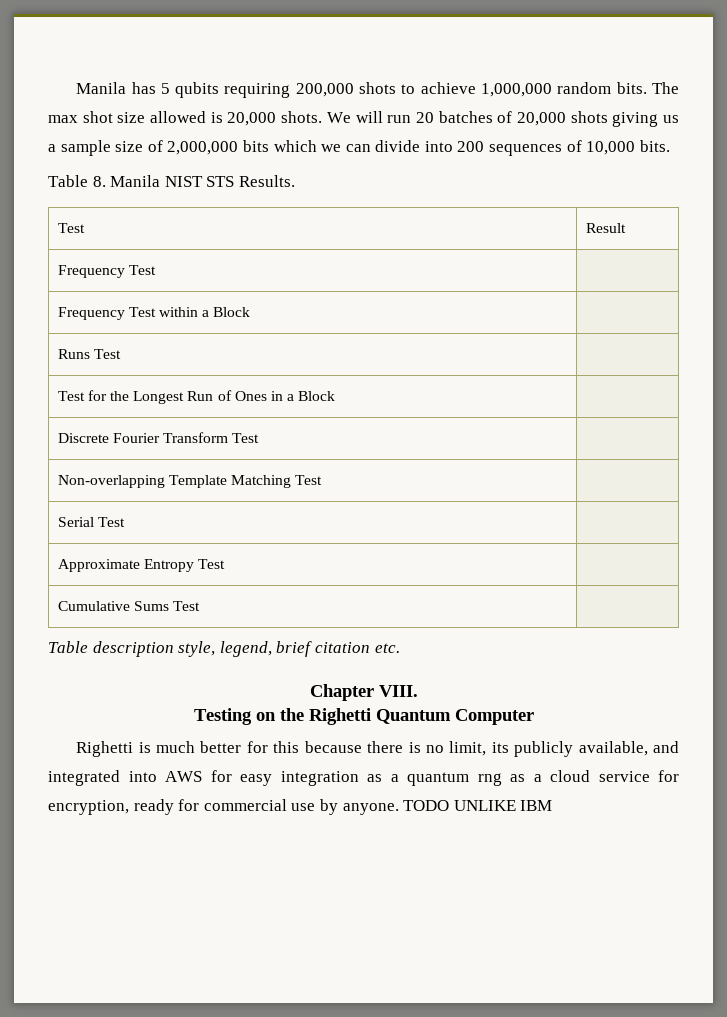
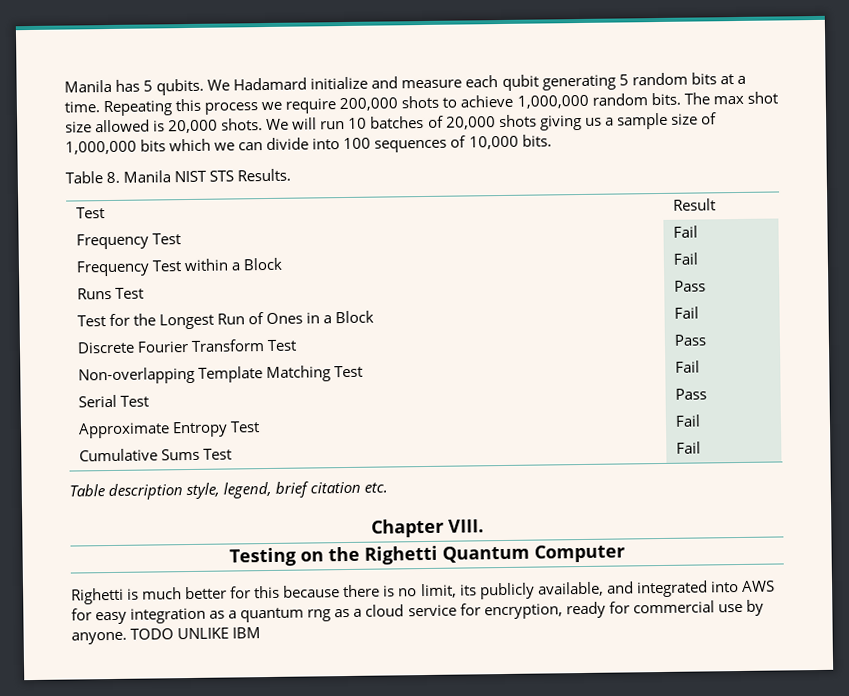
[175,82,291,98] qubits requiring -> [156,72,746,96] [64,98,338,117] qubits. We Hadamard initialize and measure each qubit generating 5 random bits at a time. Repeating this process we require
[415,112,434,123] 20 -> [348,117,368,129] 10
[167,141,239,155] 2,000,000 -> [65,140,137,155] 1,000,000
[457,141,485,152] 200 -> [343,137,372,150] 100
(156, 270) none -> [672,225,698,238] Fail
(251, 312) none -> [672,252,698,265] Fail
(121, 354) none -> [673,280,706,292] Pass
(336, 396) none -> [673,306,699,319] Fail
(260, 438) none -> [673,334,706,346] Pass
(323, 480) none -> [674,360,700,373] Fail
(125, 522) none -> [674,388,707,400] Pass
(225, 564) none -> [674,414,701,427] Fail
(200, 606) none -> [675,441,701,454] Fail

